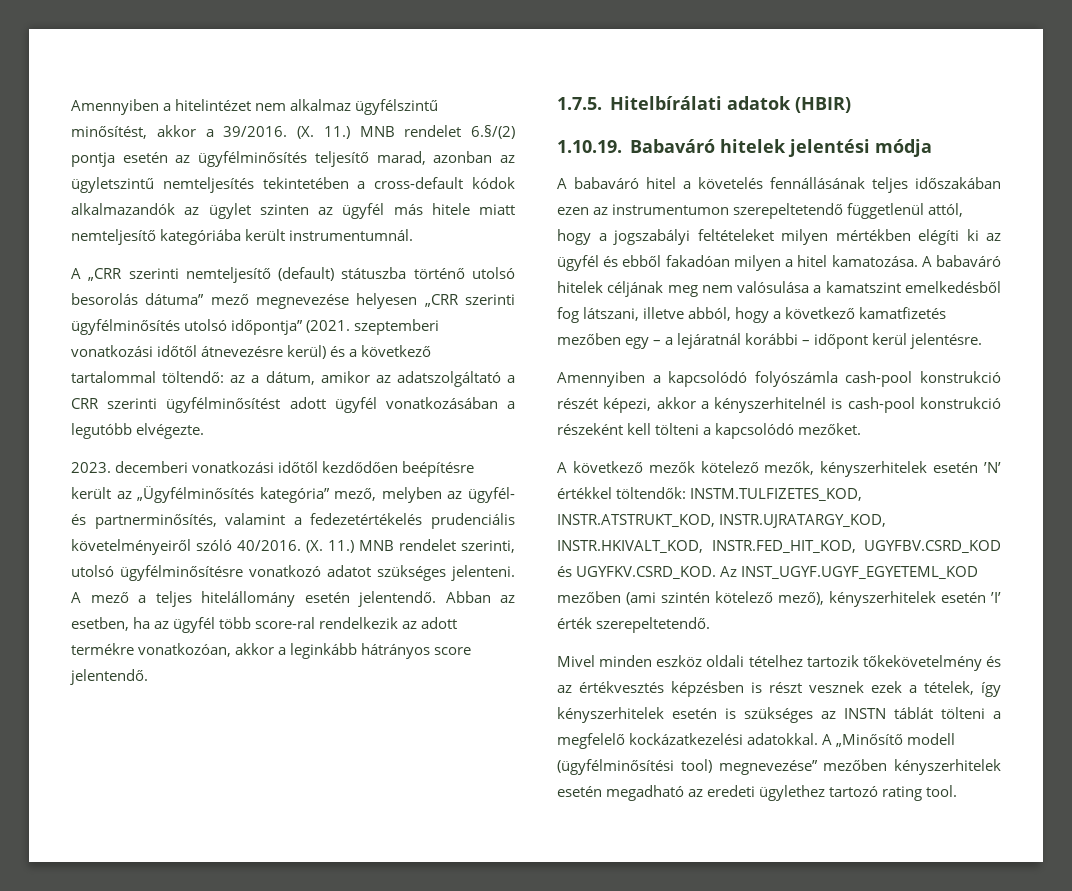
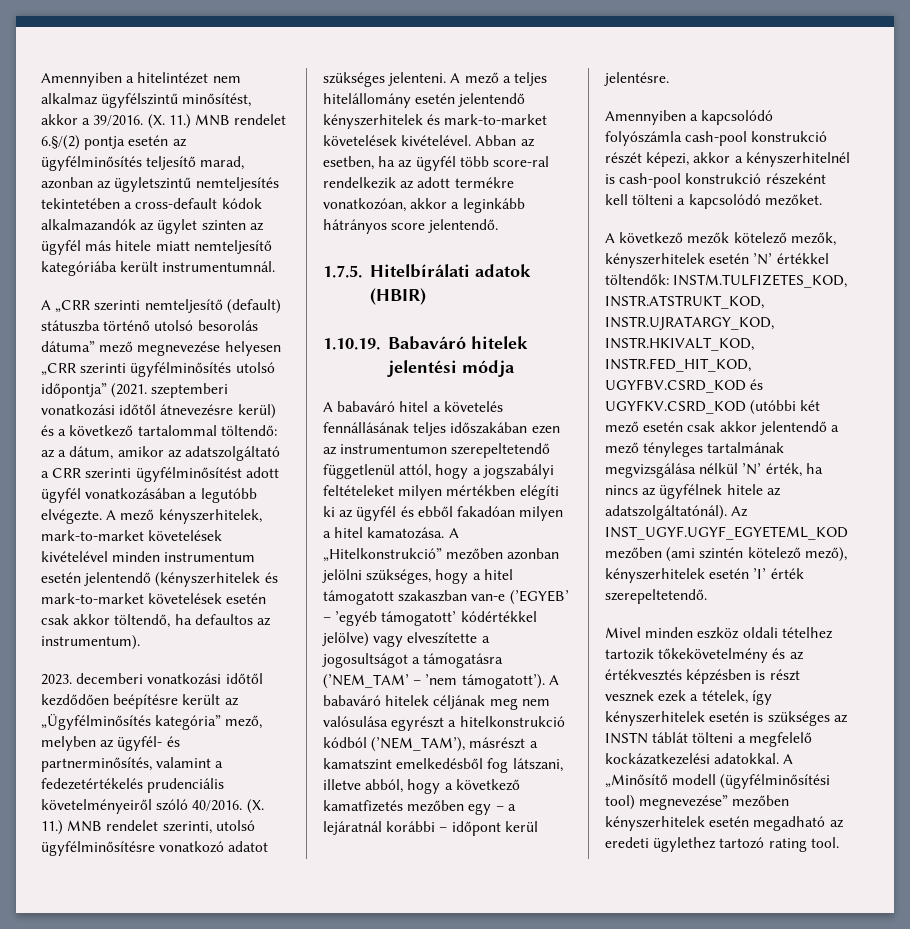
(205, 431) none -> [106,509,262,524] [41,530,223,541] [41,551,256,562] [41,572,278,587] [41,593,267,604] [41,614,271,628] [41,635,140,650] A mező kényszerhitelek, mark-to-market követelések kivételével minden instrumentum esetén jelentendő (kényszerhitelek és mark-to-market követelések esetén csak akkor töltendő, ha defaultos az instrumentum).
[358,591,436,607] jelentendő. -> [458,93,526,107] [323,114,548,129] [323,135,472,146] jelentendő kényszerhitelek és mark-to-market követelések kivételével.
(932, 261) none -> [323,548,560,562] [322,569,513,584] [323,590,569,605] [323,611,537,626] [322,632,490,647] [322,653,504,668] [323,674,559,689] „Hitelkonstrukció” mezőben azonban jelölni szükséges, hogy a hitel támogatott szakaszban van-e (’EGYEB’ – ’egyéb támogatott’ kódértékkel jelölve) vagy elveszítette a jogosultságot a támogatásra (’NEM_TAM’ – ’nem támogatott’). A
(810, 287) none -> [391,716,565,731] [323,737,526,752] egyrészt a hitelkonstrukció kódból (’NEM_TAM’), másrészt
[576,566,717,579] UGYFKV.CSRD_KOD. -> [605,400,821,415] [605,421,839,435] [605,442,785,457] [605,463,823,478] [605,484,781,499] [605,505,727,520] UGYFKV.CSRD_KOD (utóbbi két mező esetén csak akkor jelentendő a mező tényleges tartalmának megvizsgálása nélkül ’N’ érték, ha nincs az ügyfélnek hitele az adatszolgáltatónál).

